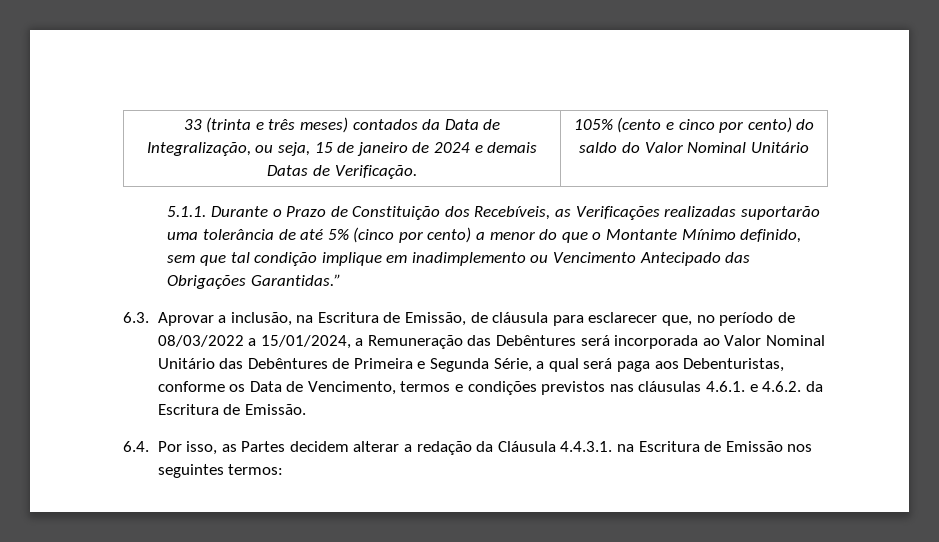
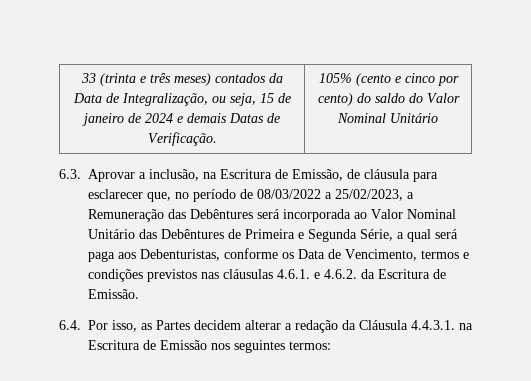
[167,206,820,220] [167,227,802,243] [167,252,751,266] [167,274,341,289] // 5.1.1. Durante o Prazo de Constituição dos Recebíveis, as Verificações realizadas suportarão uma tolerância de até 5% (cinco por cento) a menor do que o Montante Mínimo definido, sem que tal condição implique em inadimplemento ou Vencimento Antecipado das Obrigações Garantidas.” -> (438, 118) none
[260,335,351,349] 15/01/2024, -> [335,189,403,201] 25/02/2023,

